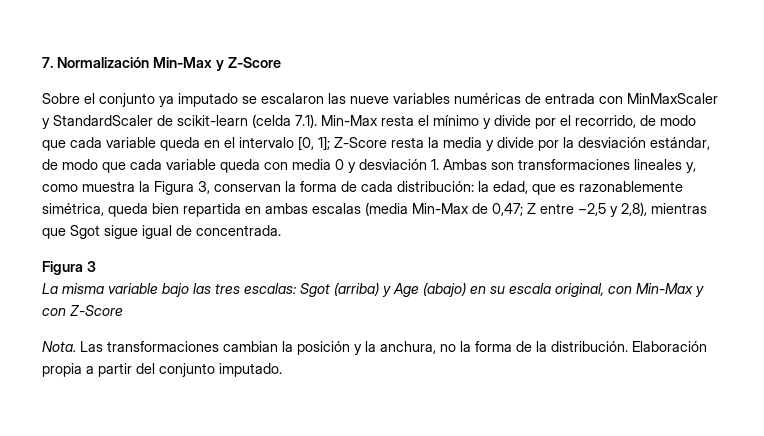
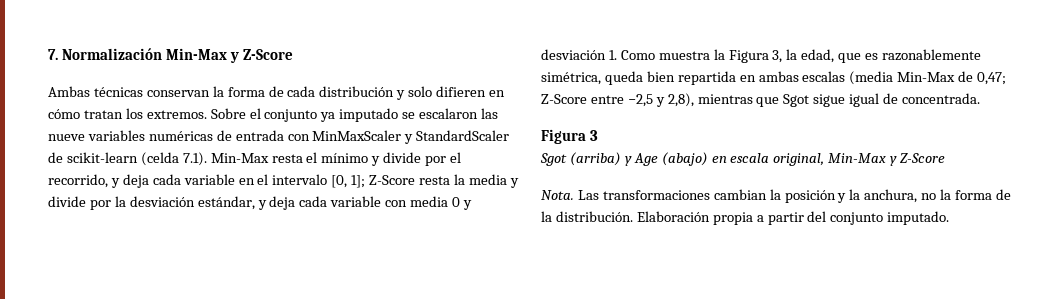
(281, 62) none -> [48,86,506,100] [48,108,207,119] Ambas técnicas conservan la forma de cada distribución y solo difieren en cómo tratan los extremos.
[640,115,696,126] [42,137,200,151] de modo que cada variable queda -> [110,174,235,188] y deja cada variable
[42,159,260,173] de modo que cada variable queda -> [257,196,382,210] y deja cada variable
[443,159,696,173] [42,181,474,195] Ambas son transformaciones lineales y, como muestra la Figura 3, conservan la forma de cada distribución: -> [620,49,783,63] Como muestra la Figura 3,
[527,203,536,214] Z -> [541,94,587,104] Z-Score
[42,283,296,297] La misma variable bajo las tres escalas: -> (598, 135) none
[490,286,505,294] su -> (727, 159) none
[608,283,704,297] [42,308,66,316] con Min-Max y con -> [828,153,898,166] Min-Max y

